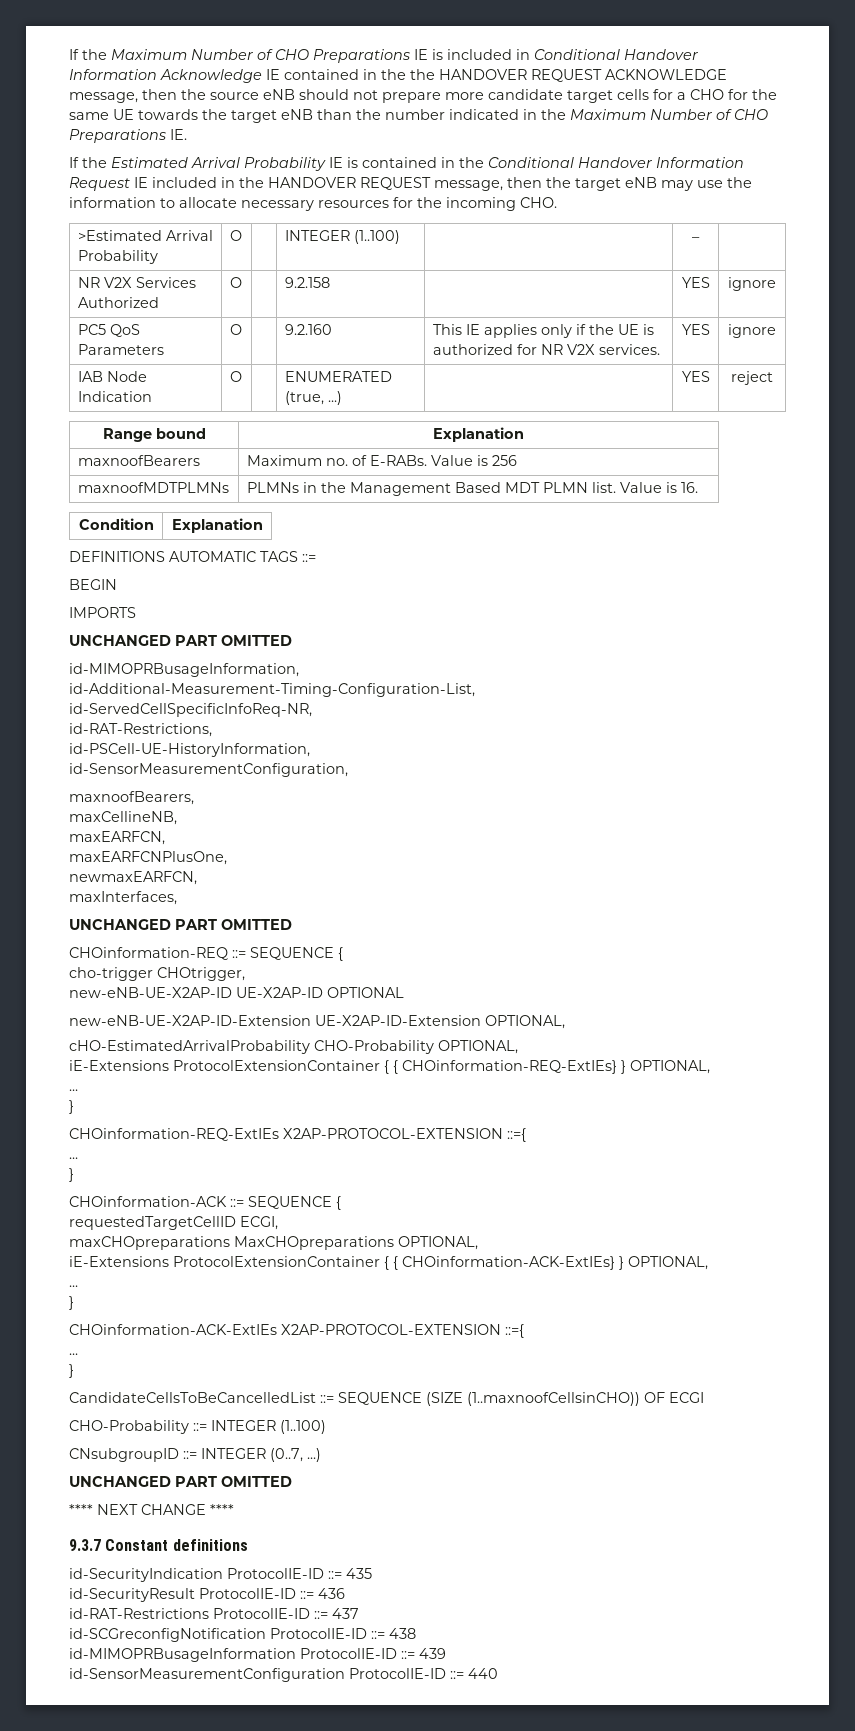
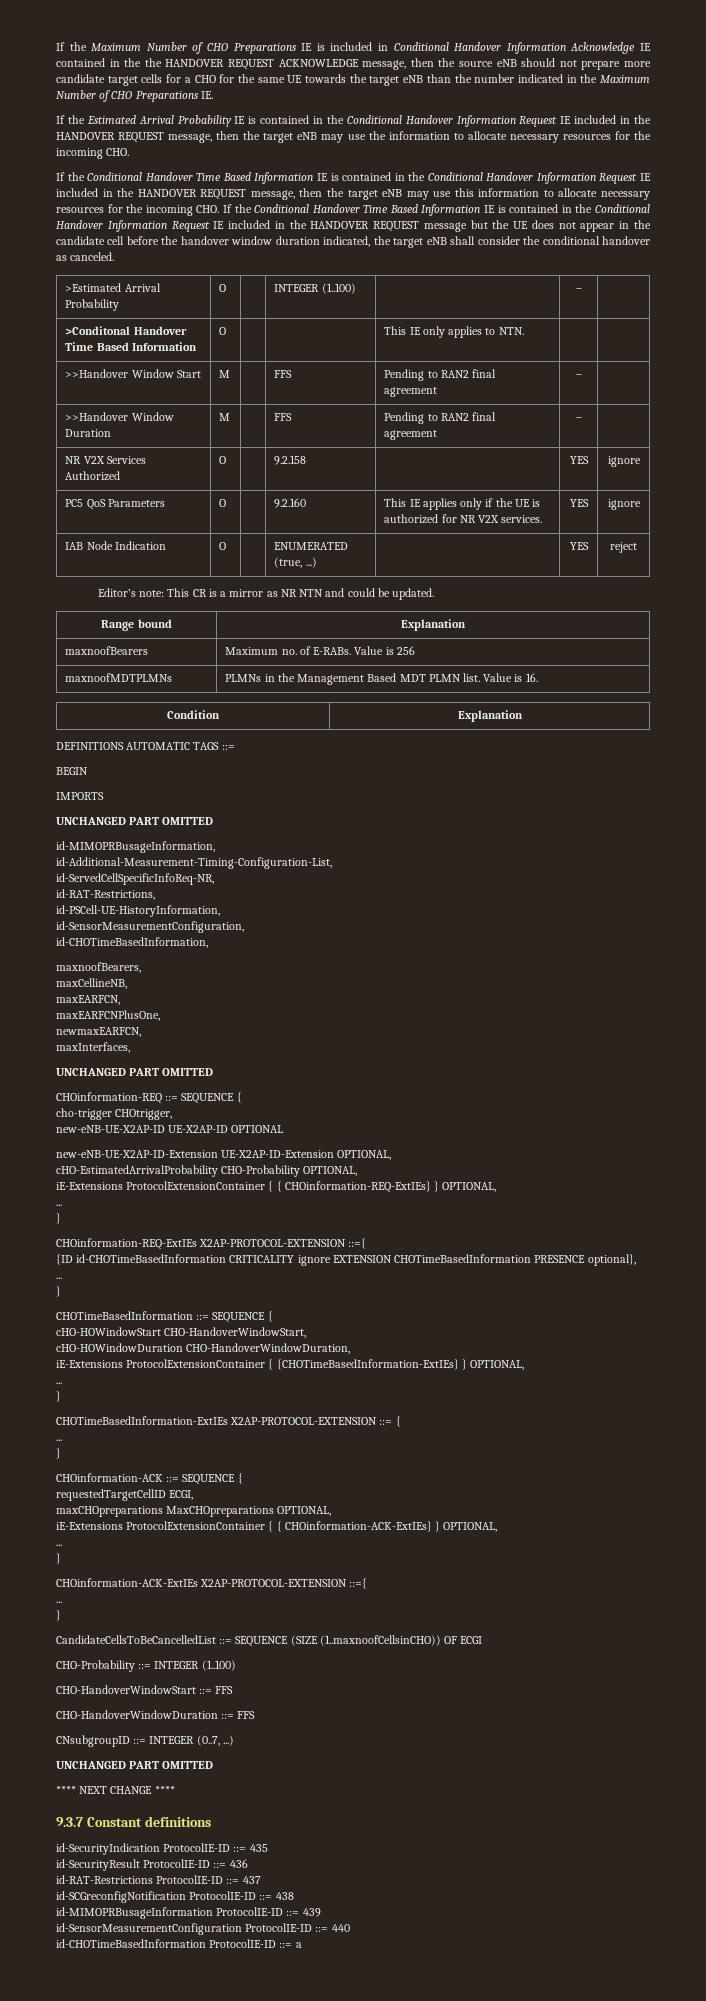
(557, 202) none -> [56,172,651,184] [56,188,650,200] [56,204,650,216] [56,220,651,232] [56,236,650,248] [56,252,115,261] // If the Conditional Handover Time Based Information IE is contained in the Conditional Handover Information Request IE included in the HANDOVER REQUEST message, then the target eNB may use this information to allocate necessary resources for the incoming CHO. If the Conditional Handover Time Based Information IE is contained in the Conditional Handover Information Request IE included in the HANDOVER REQUEST message but the UE does not appear in the candidate cell before the handover window duration indicated, the target eNB shall consider the conditional handover as canceled.
(700, 239) none -> [65,326,187,335] [65,342,197,351] [219,327,227,335] [384,326,524,338] [65,369,201,378] [219,370,231,378] [274,370,293,378] [384,369,497,381] [384,387,438,397] [575,374,582,378] [65,412,174,421] [65,429,112,437] [219,413,231,421] [274,413,293,421] [384,412,497,424] [384,430,438,440] [575,417,582,421] // >Conditonal Handover Time Based Information | O | | | This IE only applies to NTN. | | // >>Handover Window Start | M | | FFS | Pending to RAN2 final agreement | – | // >>Handover Window Duration | M | | FFS | Pending to RAN2 final agreement | – |
(773, 378) none -> [97,588,435,600] // Editor’s note: This CR is a mirror as NR NTN and could be updated.
(348, 770) none -> [56,937,208,948] // id-CHOTimeBasedInformation,
(526, 1135) none -> [56,1254,636,1266] [56,1277,62,1279] [56,1286,61,1297] [56,1311,273,1323] [56,1327,307,1338] [56,1343,351,1354] [56,1359,525,1370] [56,1382,62,1384] [56,1391,61,1402] [56,1416,401,1427] // {ID id-CHOTimeBasedInformation CRITICALITY ignore EXTENSION CHOTimeBasedInformation PRESENCE optional}, // ... // } // CHOTimeBasedInformation ::= SEQUENCE { // cHO-HOWindowStart CHO-HandoverWindowStart, // cHO-HOWindowDuration CHO-HandoverWindowDuration, // iE-Extensions ProtocolExtensionContainer { {CHOTimeBasedInformation-ExtIEs} } OPTIONAL, // ... // } // CHOTimeBasedInformation-ExtIEs X2AP-PROTOCOL-EXTENSION ::= {
(326, 1427) none -> [56,1685,234,1694] [56,1710,256,1719] // CHO-HandoverWindowStart ::= FFS // CHO-HandoverWindowDuration ::= FFS
(498, 1673) none -> [56,1939,302,1948] // id-CHOTimeBasedInformation ProtocolIE-ID ::= a

